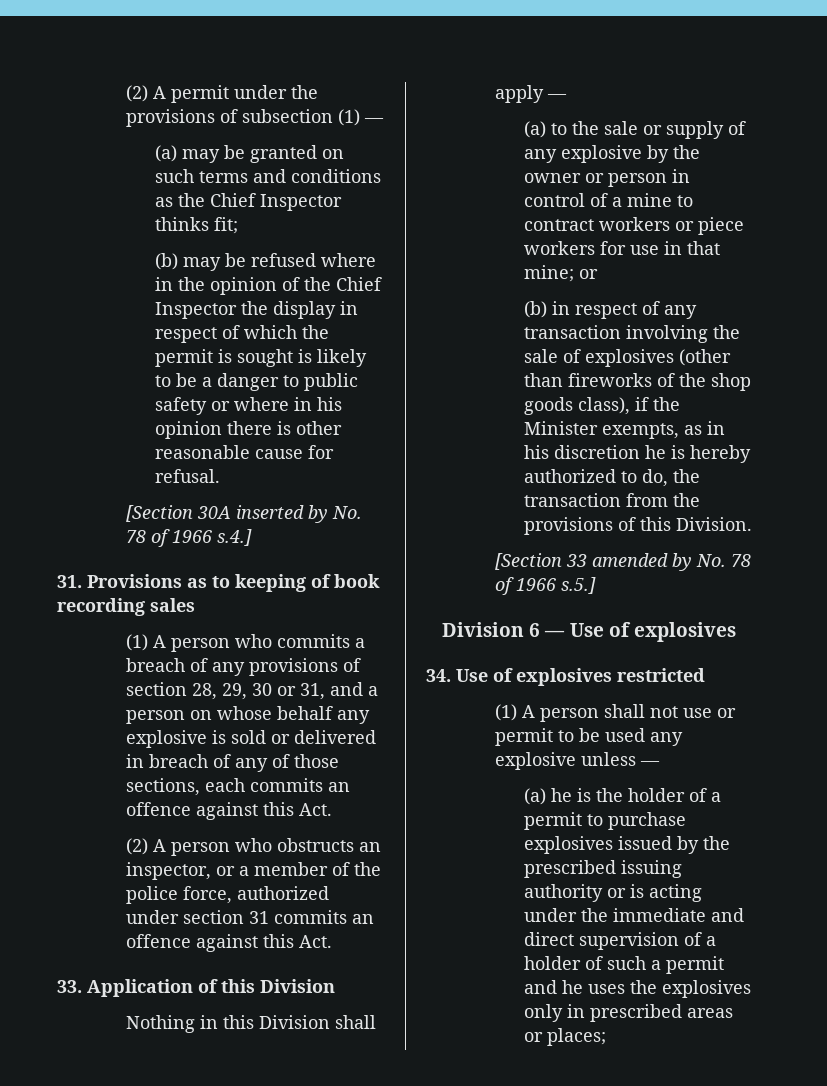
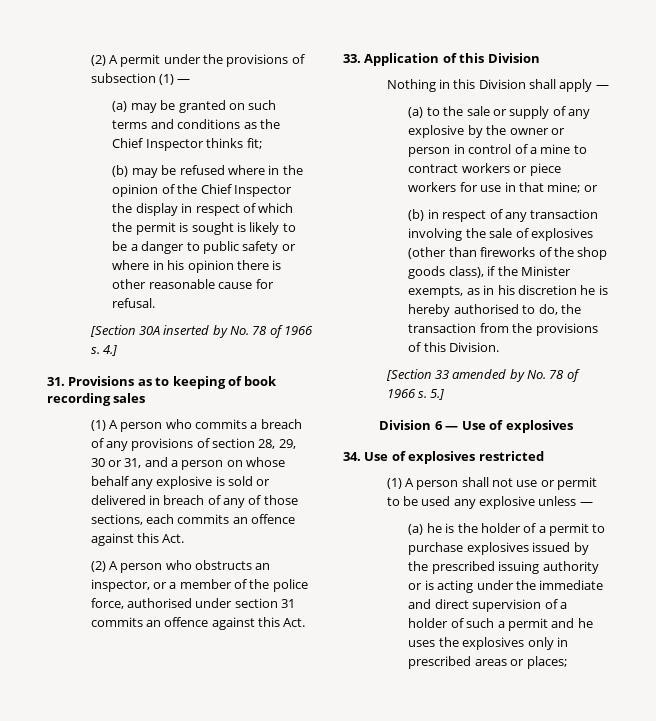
[216,529,252,546] s.4.] -> [90,345,117,356] s. 4.]
[236,886,329,900] authorized -> [126,598,192,608] authorised
[523,469,616,483] authorized -> [453,304,519,314] authorised
[560,577,596,594] s.5.] -> [417,389,445,400] s. 5.]

